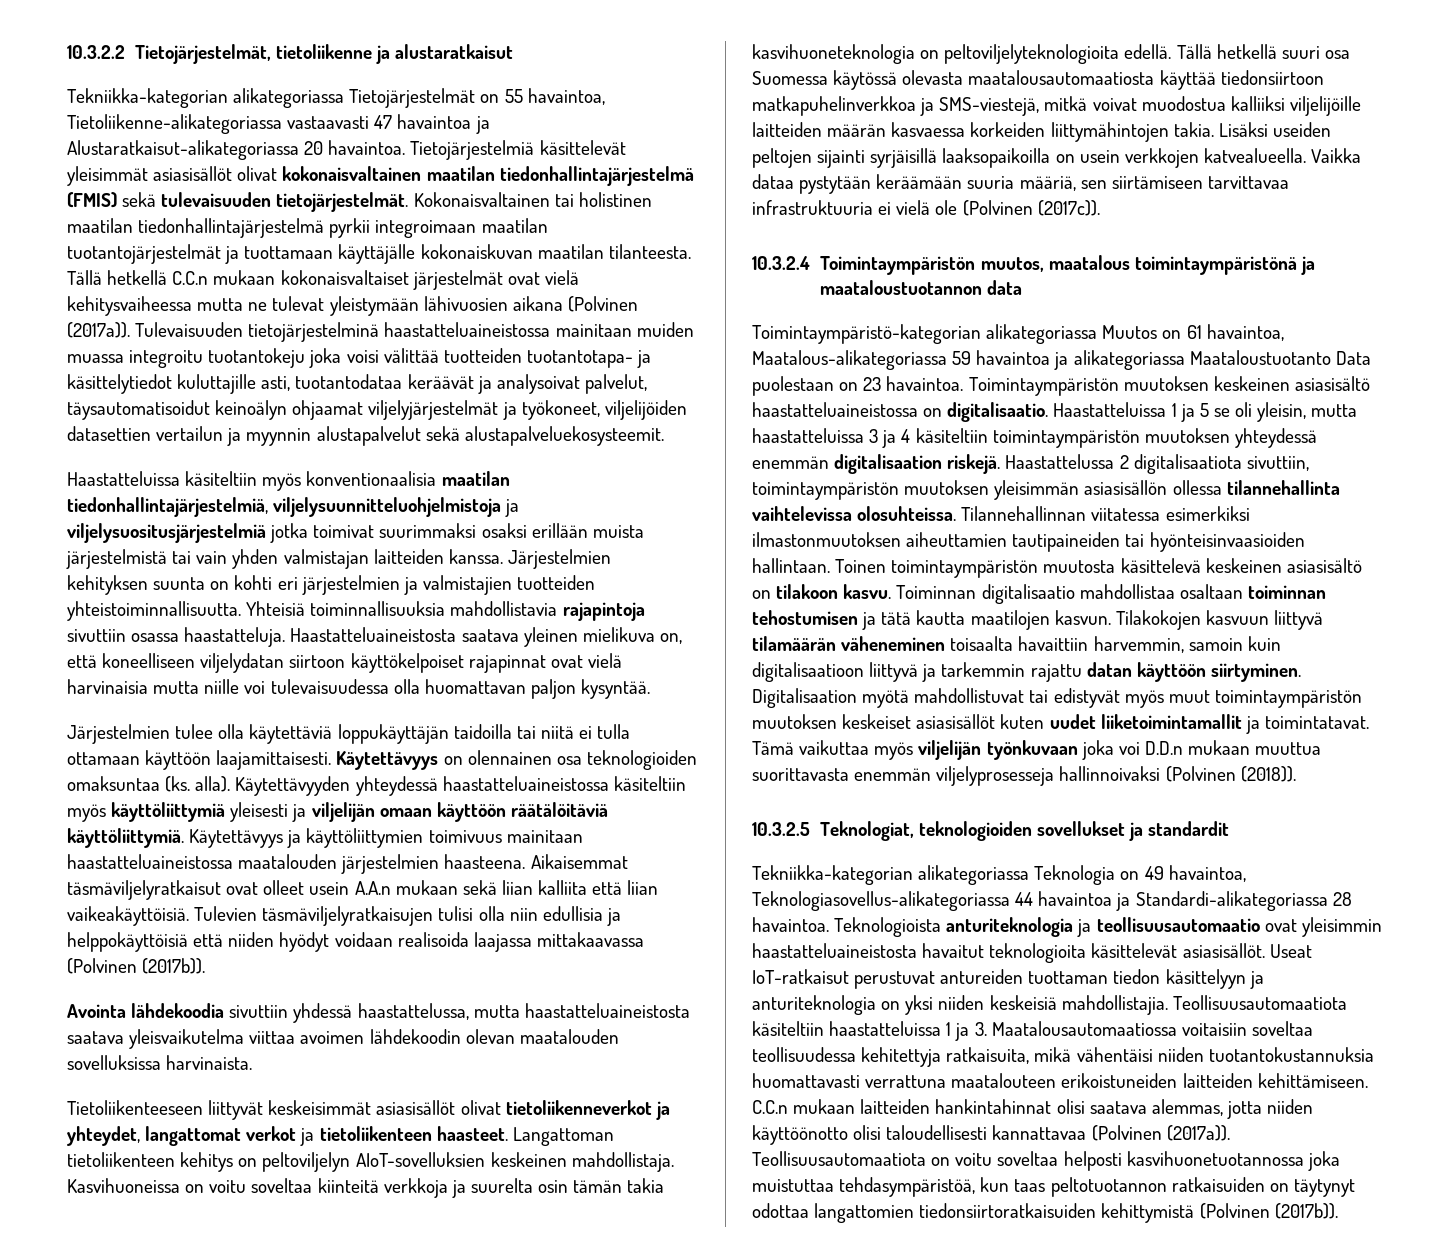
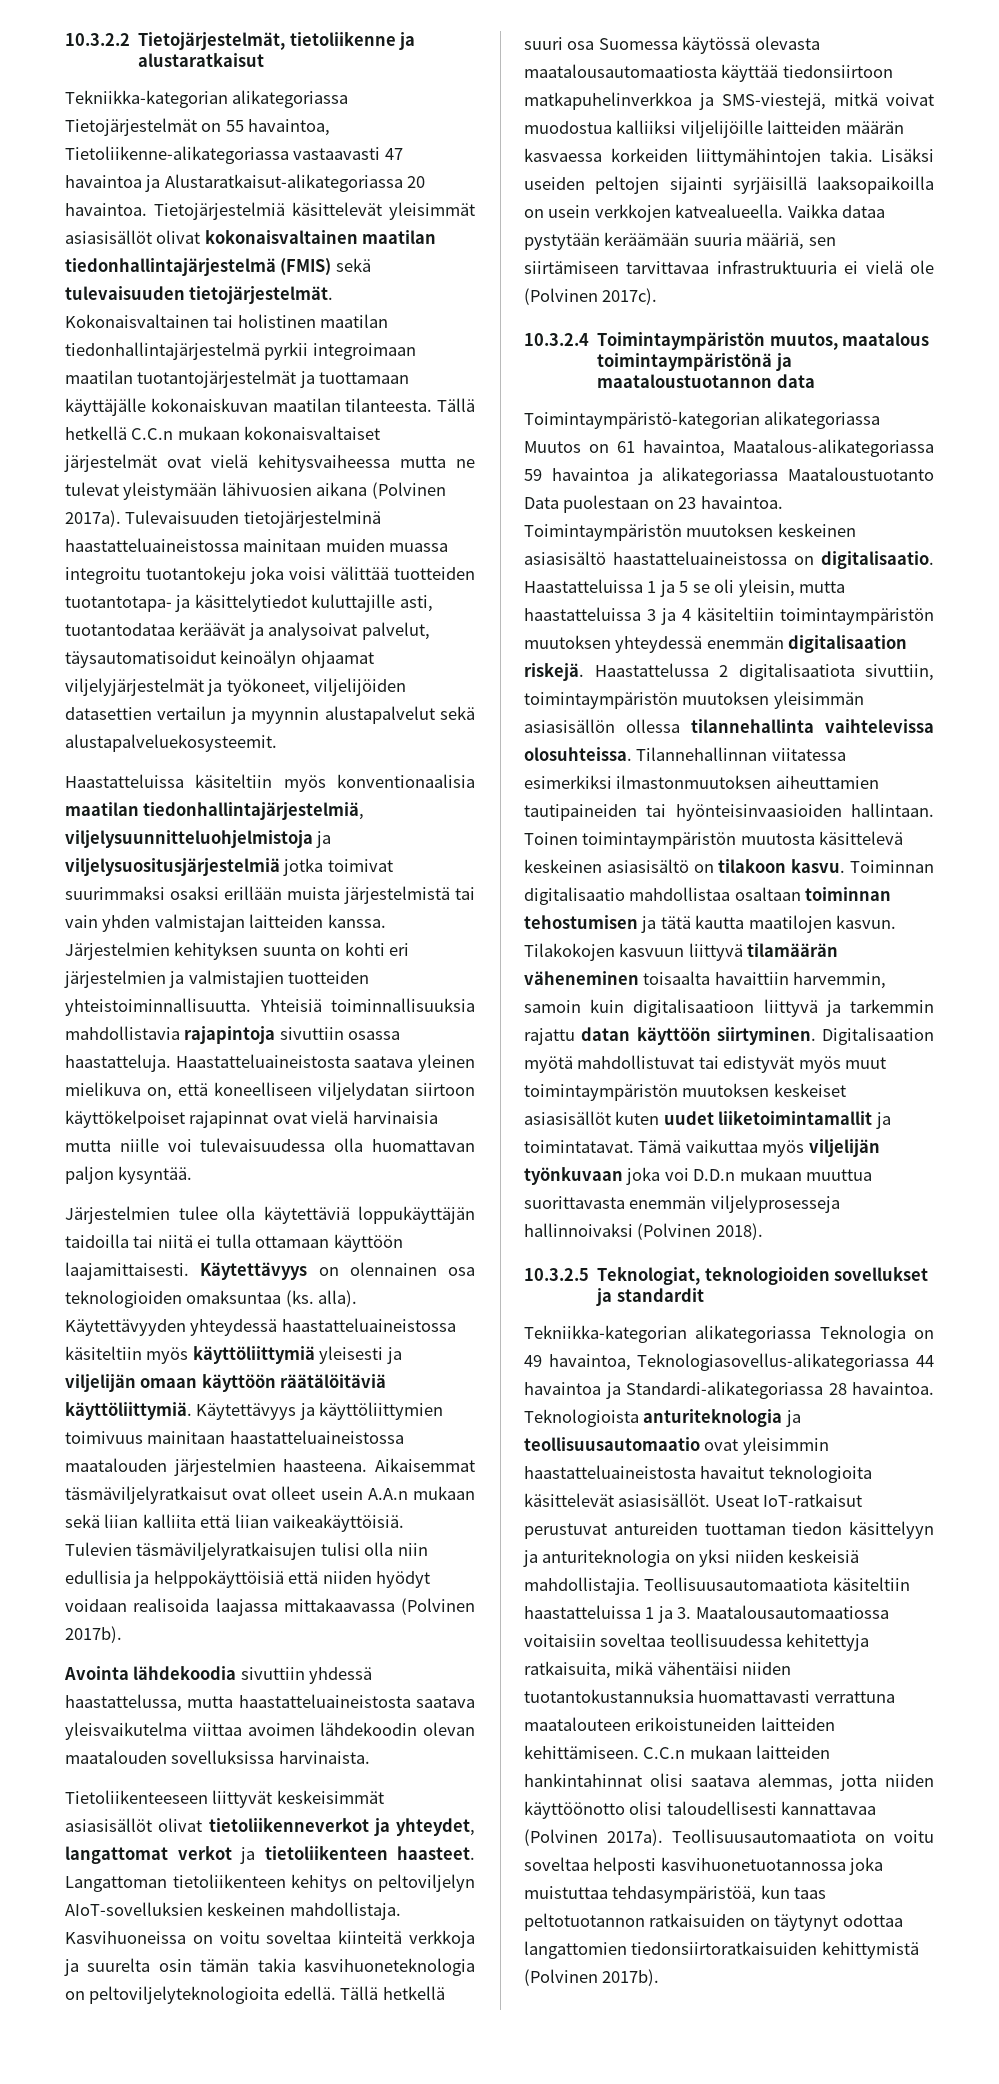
[67,322,130,338] (2017a)). -> [65,510,121,527] 2017a).
[142,958,206,974] (2017b)). -> [65,1626,122,1643] 2017b).
[1037,200,1100,216] (2017c)). -> [602,288,658,305] 2017c).
[1240,766,1296,782] (2018)). -> [715,1223,763,1240] 2018).
[1166,1125,1230,1141] (2017a)). -> [607,1829,663,1846] 2017a).
[1274,1203,1338,1219] (2017b)). -> [602,1969,660,1986] 2017b).

